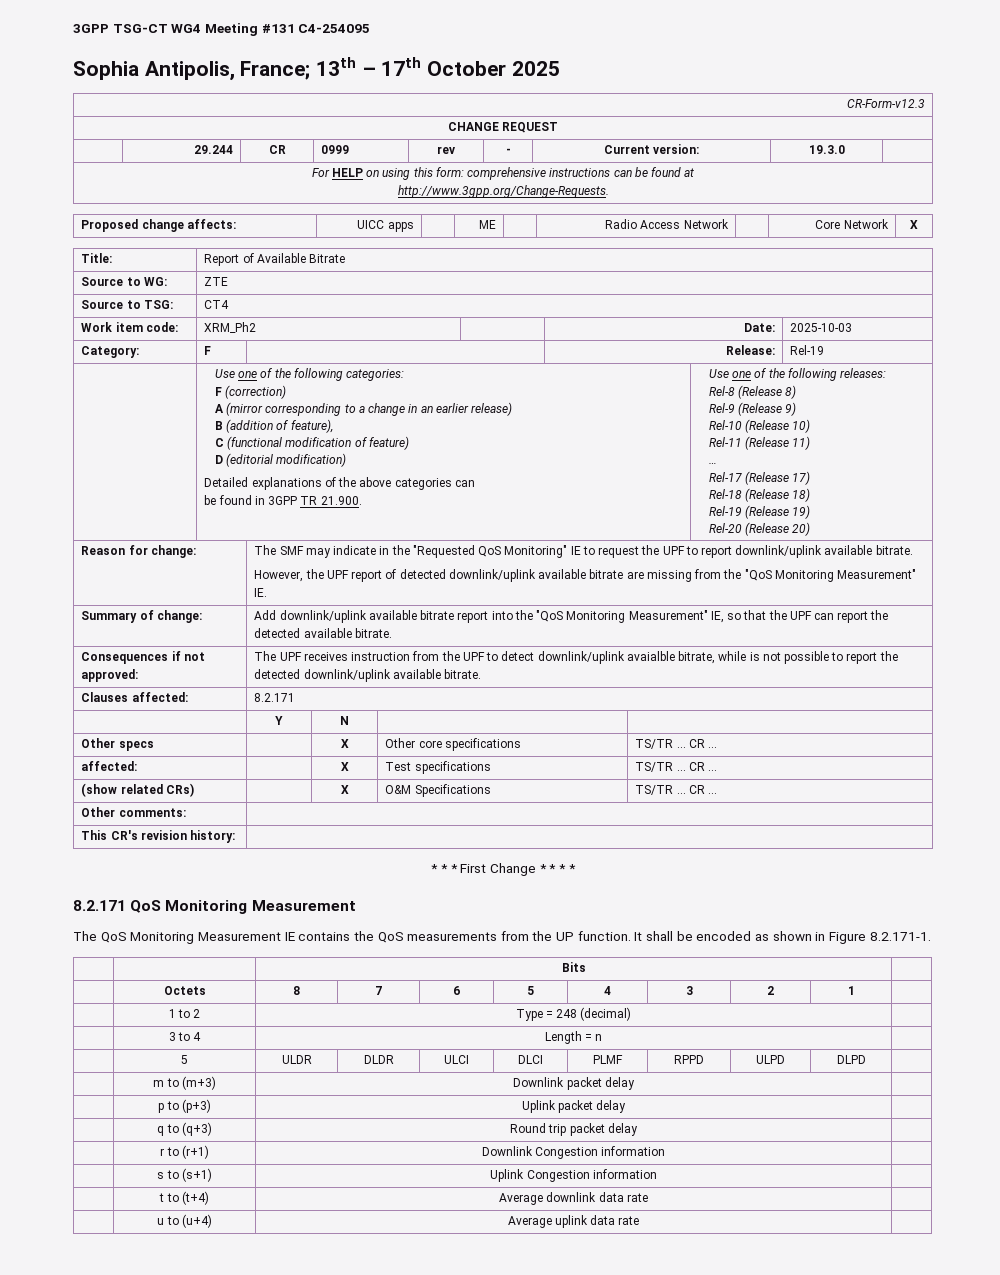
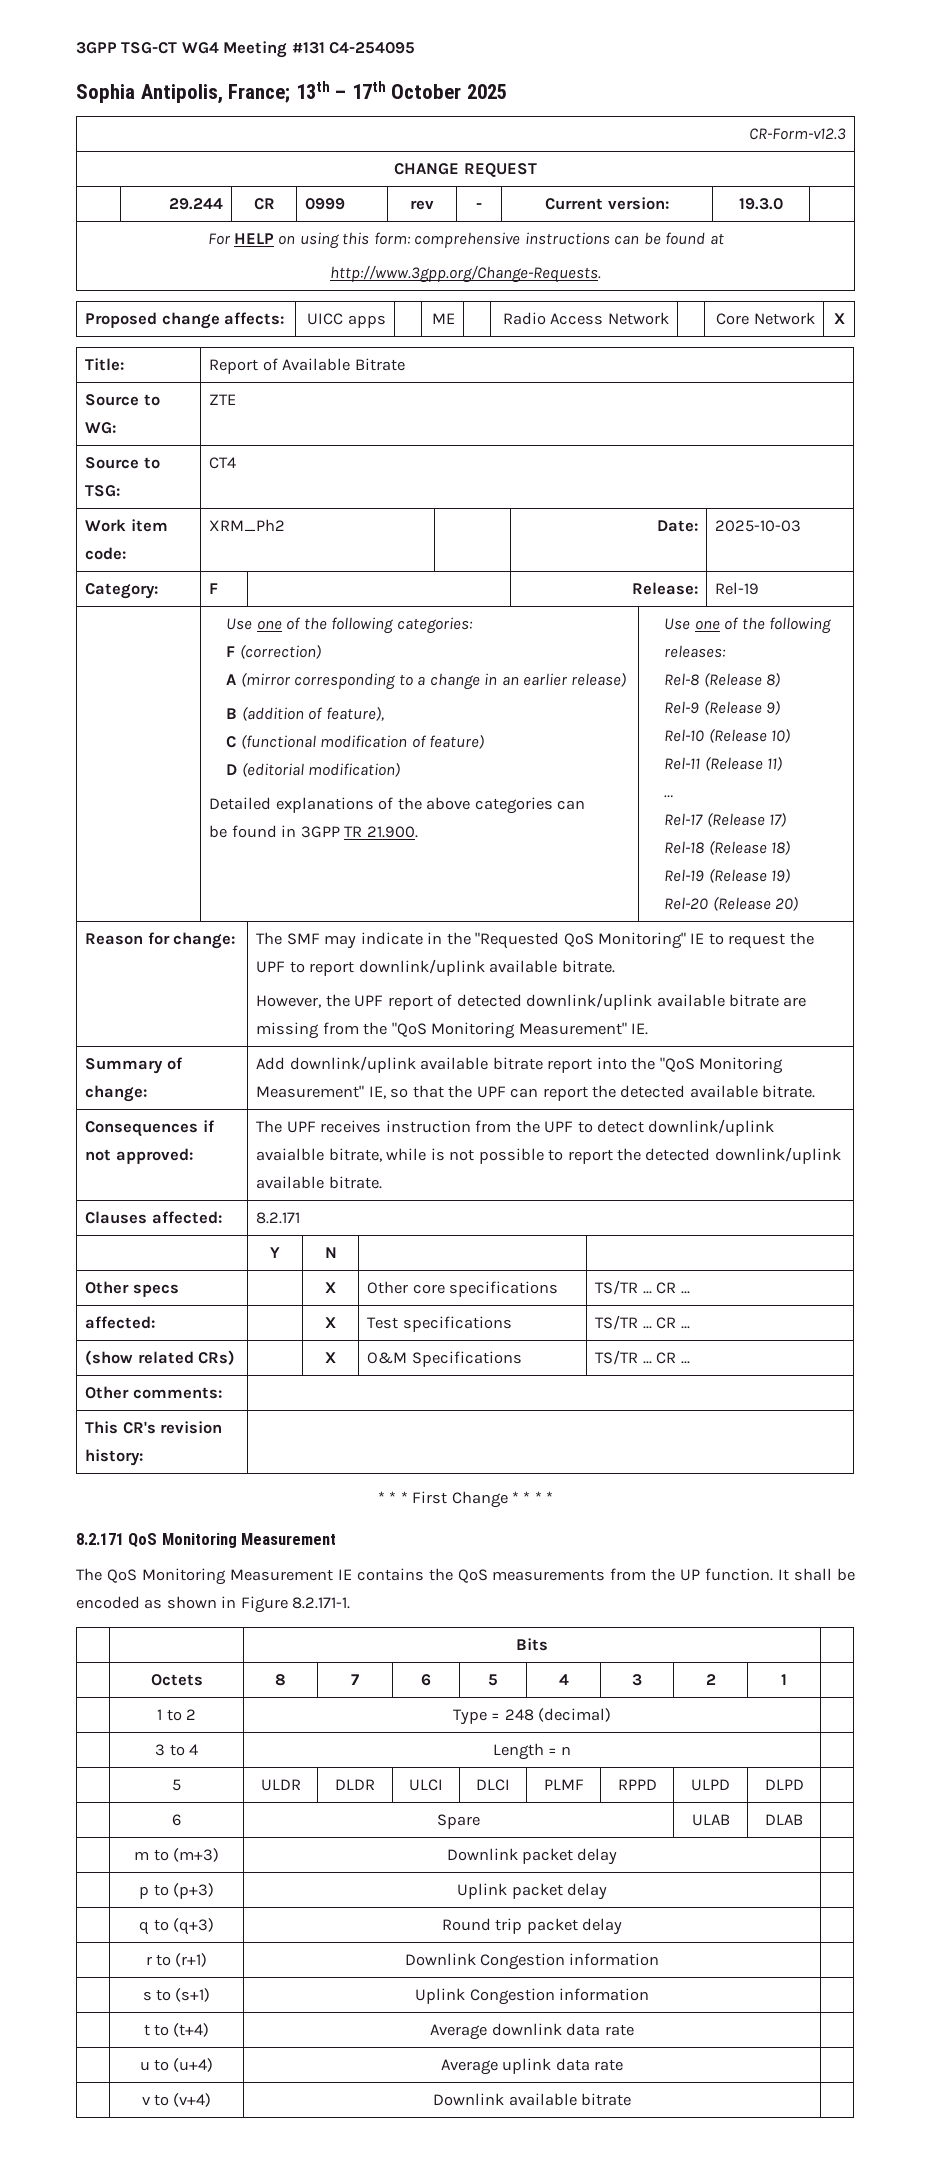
(866, 1059) none -> [172,1814,181,1826] [437,1814,480,1829] [691,1814,730,1826] [765,1814,803,1825] // | 6 | Spare | ULAB | DLAB |
(640, 1220) none -> [141,2093,212,2107] [433,2093,631,2106] // | v to (v+4) | Downlink available bitrate |

